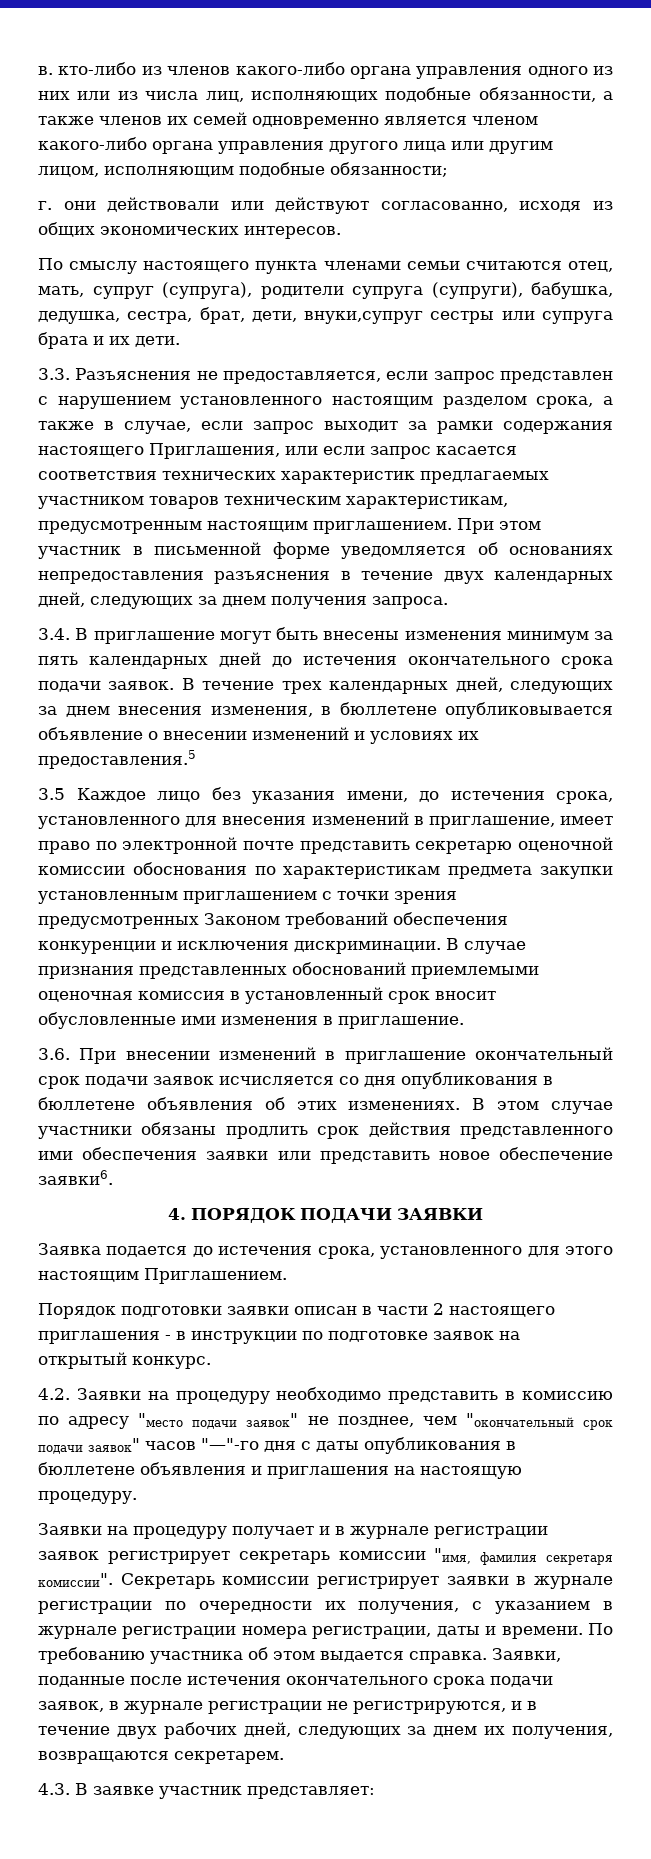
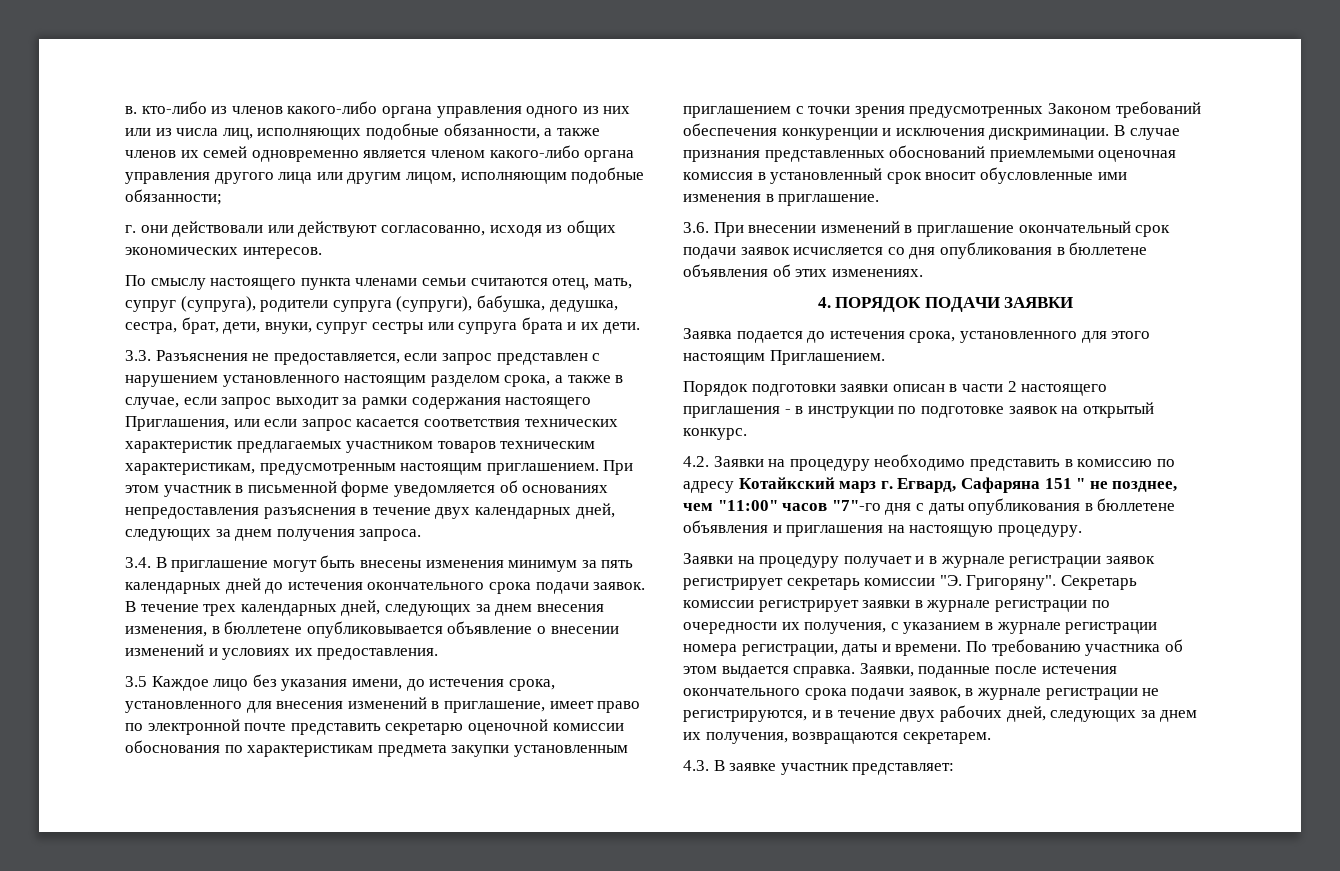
[304,311,424,324] внуки,супруг -> [264,322,368,334] внуки, супруг
[38,750,196,769] предоставления.5 -> [317,648,439,660] предоставления.
[472,1098,613,1114] [38,1122,613,1139] [38,1147,613,1164] [38,1170,113,1185] В этом случае участники обязаны продлить срок действия представленного ими обеспечения заявки или представить новое обеспечение заявки6. -> (923, 273) none
[138,1413,613,1430] [38,1438,259,1454] "место подачи заявок" не позднее, чем "окончательный срок подачи заявок" часов "—"-го -> [738,477,1178,493] [683,500,881,511] Котайкский марз г. Егвард, Сафаряна 151 " не позднее, чем "11:00" часов "7"-го
[434,1548,613,1565] [38,1573,113,1587] "имя, фамилия секретаря комиссии". -> [939,575,1057,590] "Э. Григоряну".

